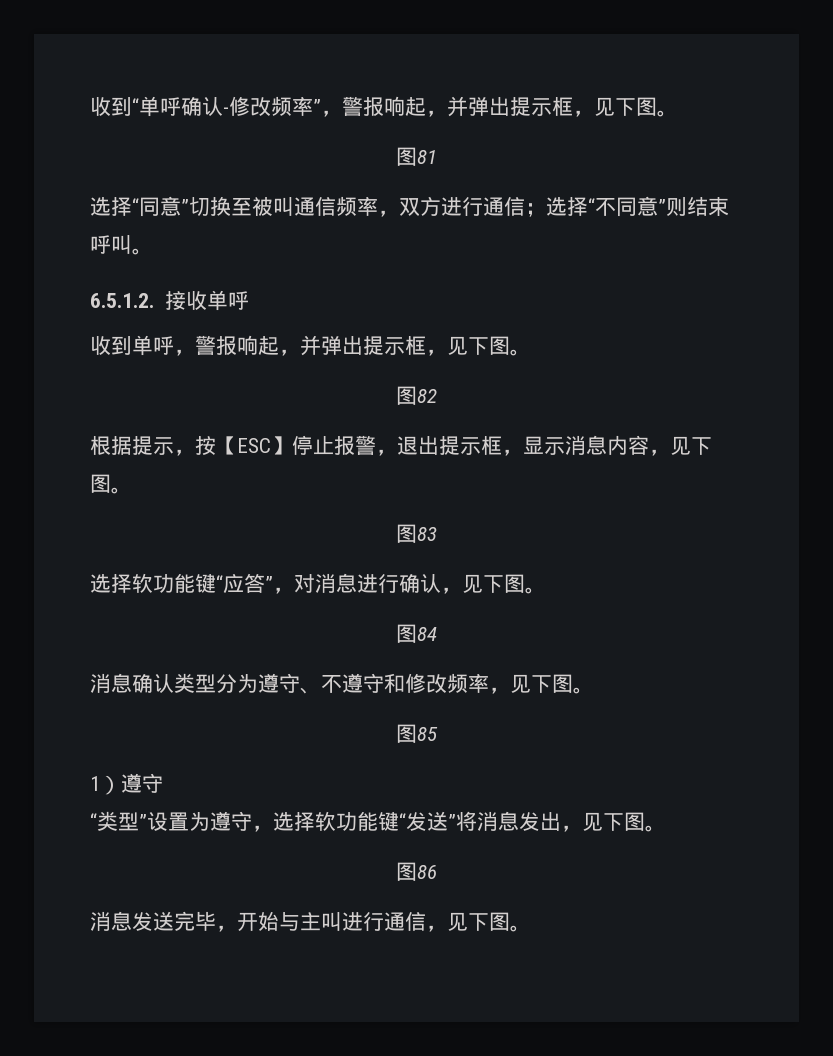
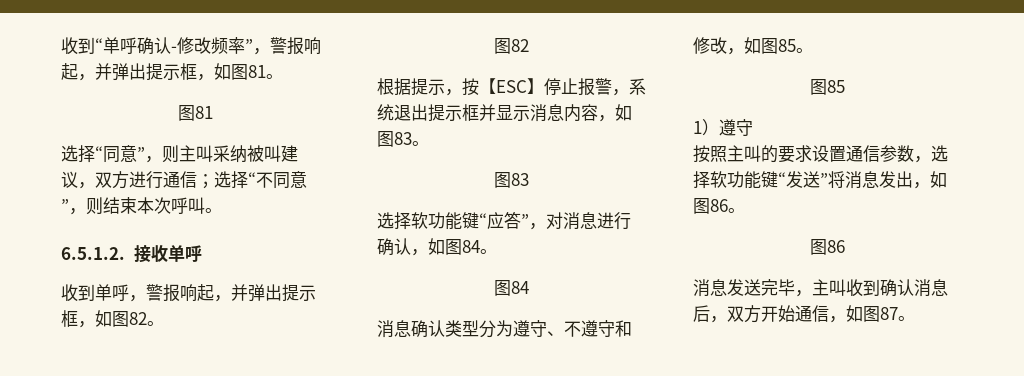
[594,97,657,116] 见下图 -> [214,63,266,80] 如图81
[189,196,378,217] 切换至被叫通信频率 -> [145,145,298,163] [61,171,78,188] ，则主叫采纳被叫建议
[666,197,729,216] 则结束 -> [69,197,171,215] ，则结束本次
[447,336,510,355] 见下图 -> [95,310,147,327] 如图82
(397, 452) none -> [629,78,646,95] [377,104,394,121] 系统
[502,449,523,456] ， -> [479,104,496,121] 并
[670,436,712,455] [90,474,111,493] 见下图 -> [615,104,632,121] [377,131,412,147] 如图83
[462,574,525,593] 见下图 -> [428,238,480,255] 如图84
[447,673,573,694] 频率，见下图 -> [727,37,796,55] ，如图85
[90,811,252,831] “类型”设置为遵守 -> [693,145,914,163] 按照主叫的要求设置通信参数
[582,812,645,831] 见下图 -> [930,171,947,188] [693,198,728,214] 如图86
[237,911,510,932] 开始与主叫进行通信，见下图 -> [812,279,948,297] [693,305,898,323] 主叫收到确认消息后，双方开始通信，如图87

